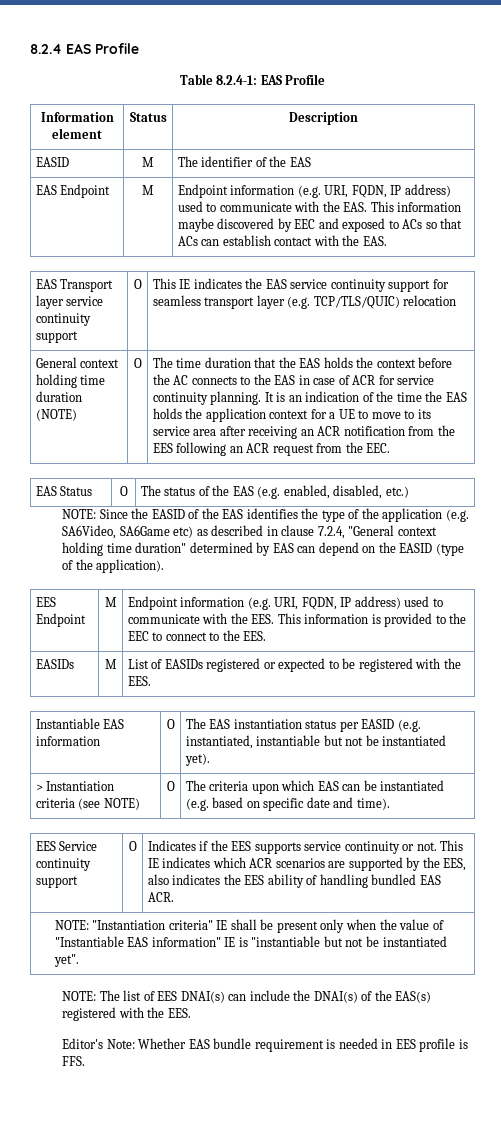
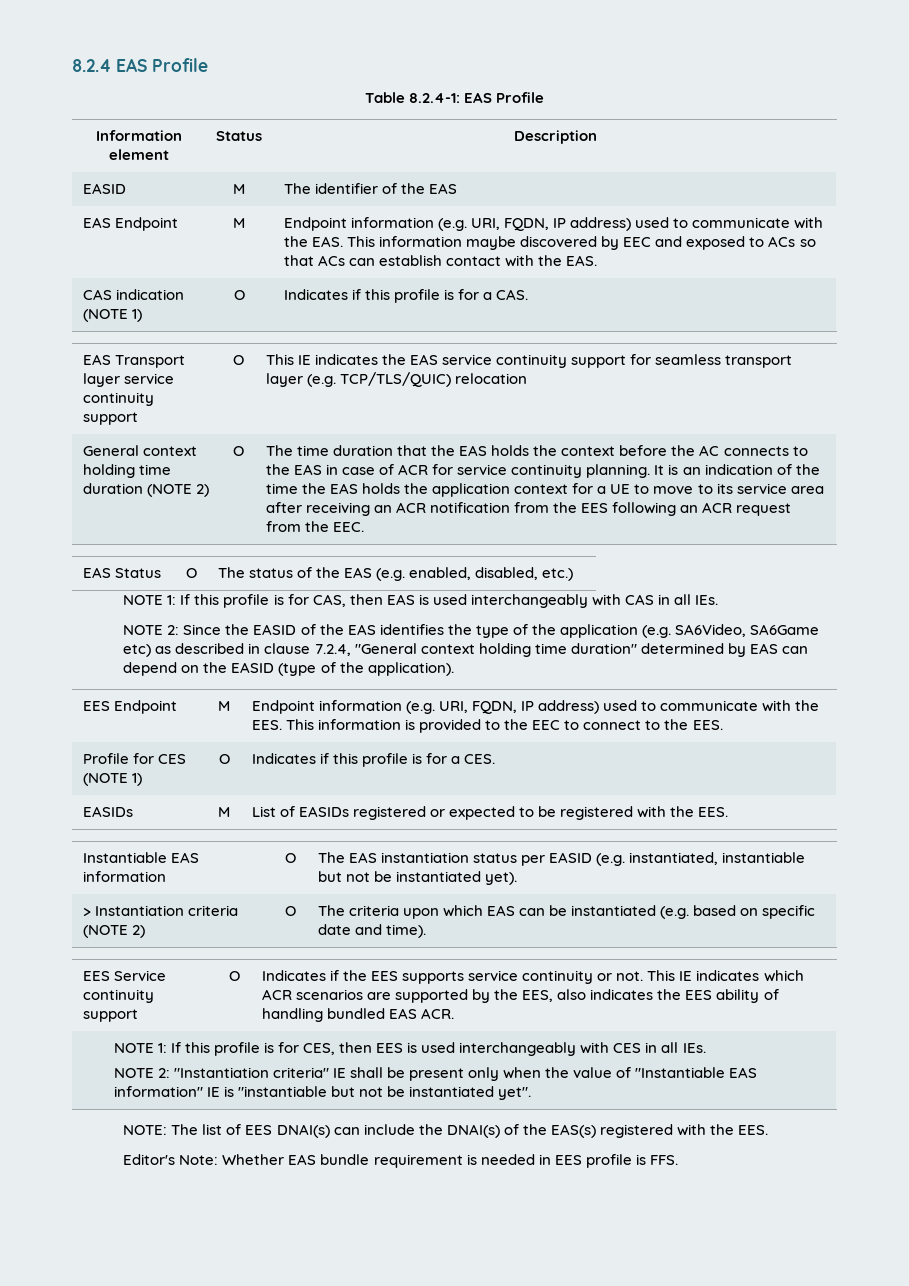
(387, 241) none -> [82,289,184,300] [82,309,142,322] [233,290,245,300] [283,289,529,303] // CAS indication (NOTE 1) | O | Indicates if this profile is for a CAS.
[35,409,77,421] (NOTE) -> [146,484,210,497] (NOTE 2)
[62,509,97,519] NOTE: -> [123,594,719,608] [123,625,180,635] NOTE 1: If this profile is for CAS, then EAS is used interchangeably with CAS in all IEs. // NOTE 2:
(267, 636) none -> [82,753,187,764] [82,773,142,786] [218,754,230,764] [251,753,496,767] // Profile for CES (NOTE 1) | O | Indicates if this profile is for a CES.
[78,798,140,810] (see NOTE) -> [82,925,145,938] (NOTE 2)
[54,920,89,930] NOTE: -> [113,1042,706,1056] [113,1068,170,1078] NOTE 1: If this profile is for CES, then EES is used interchangeably with CES in all IEs. // NOTE 2:

